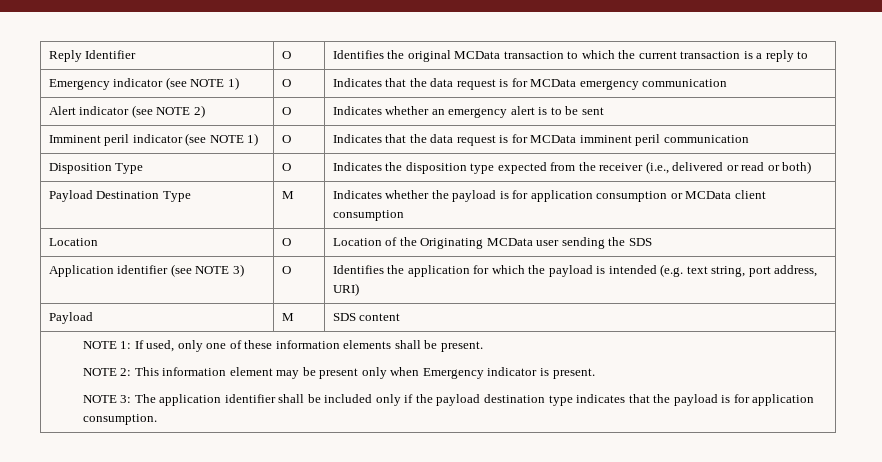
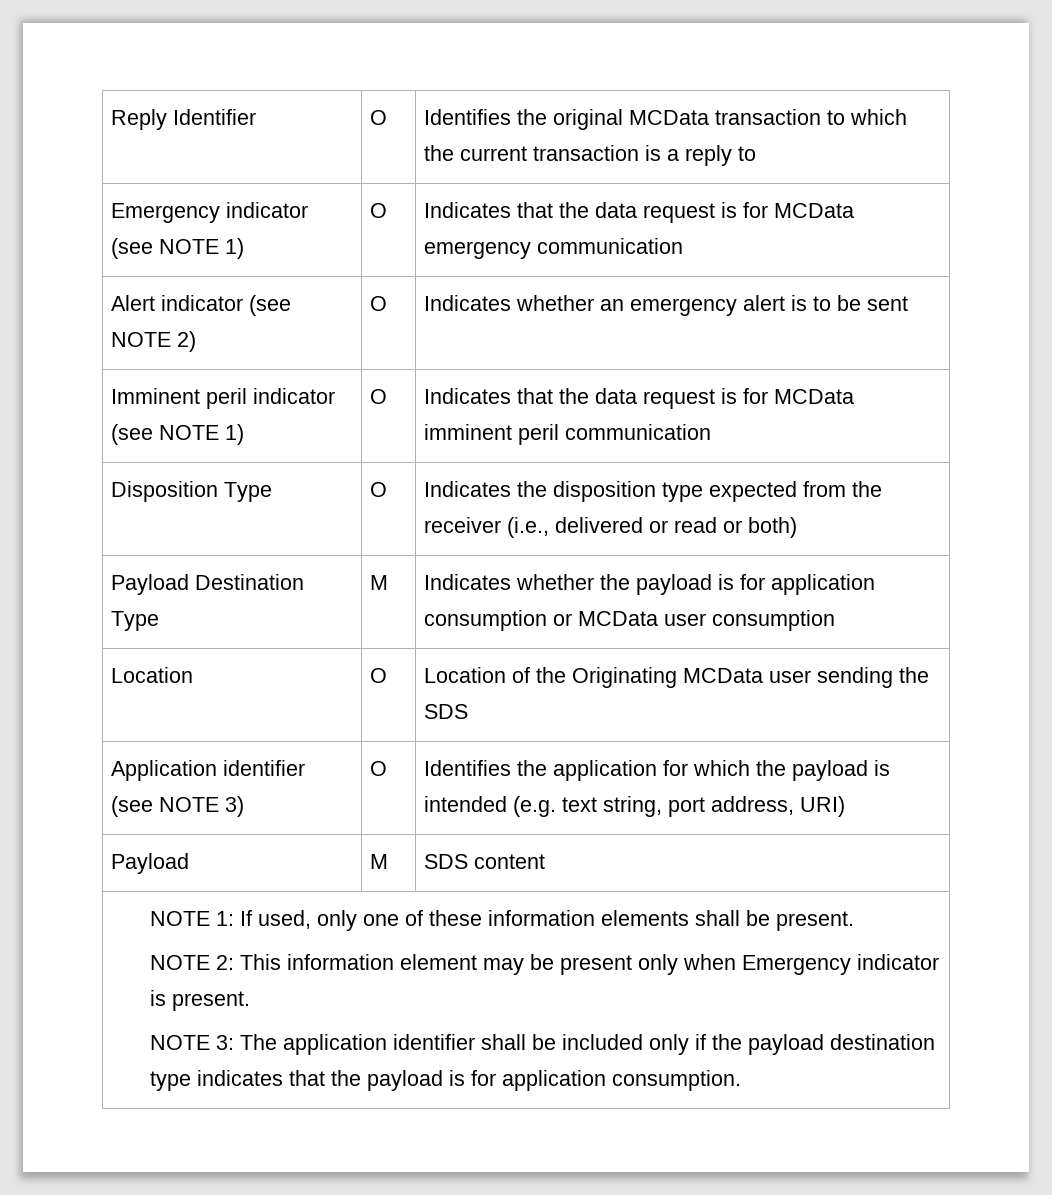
[734,190,766,199] client -> [664,613,707,626] user

